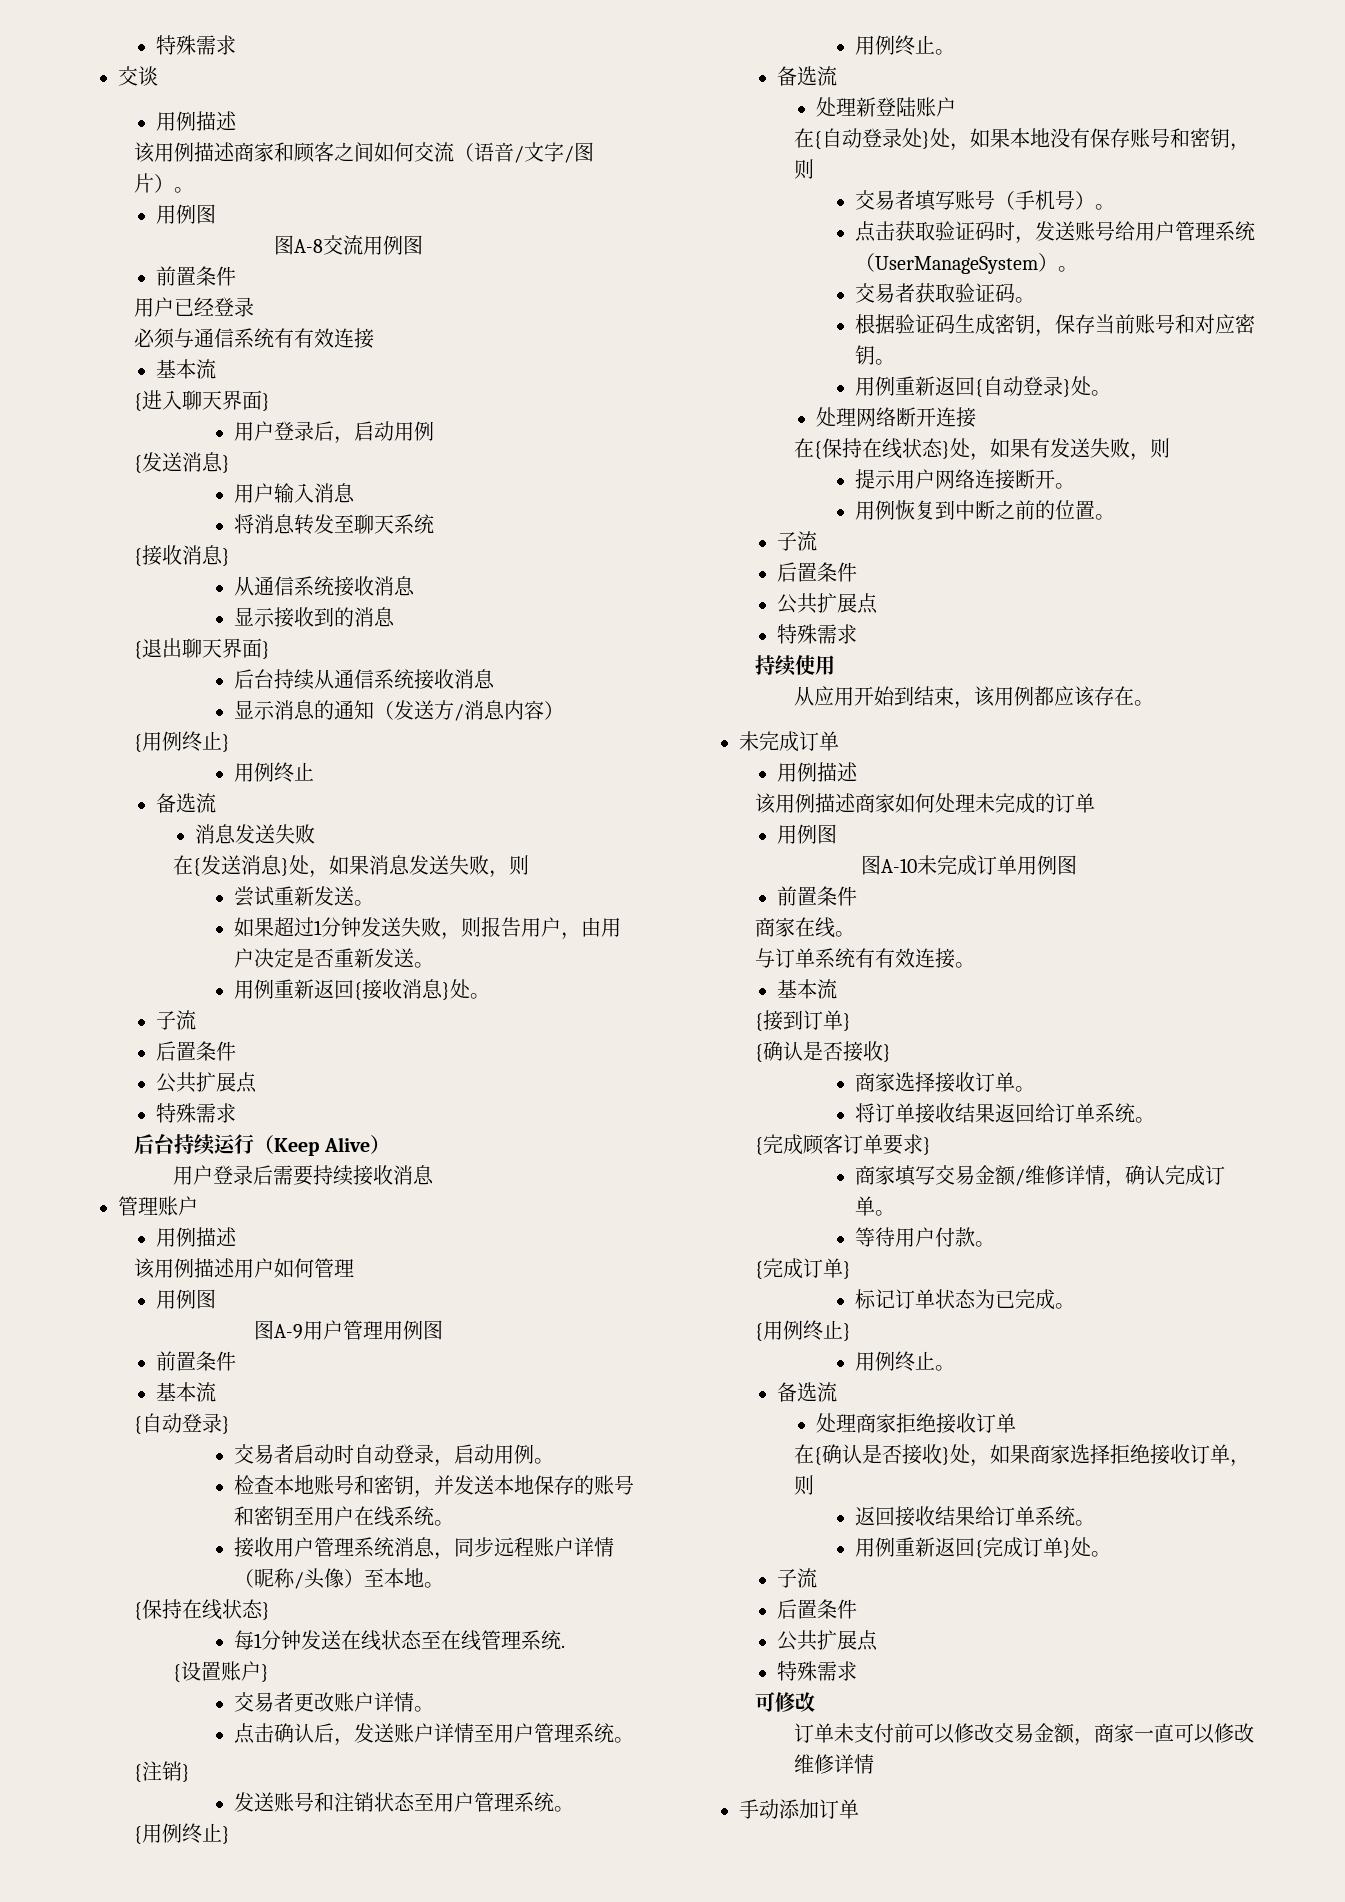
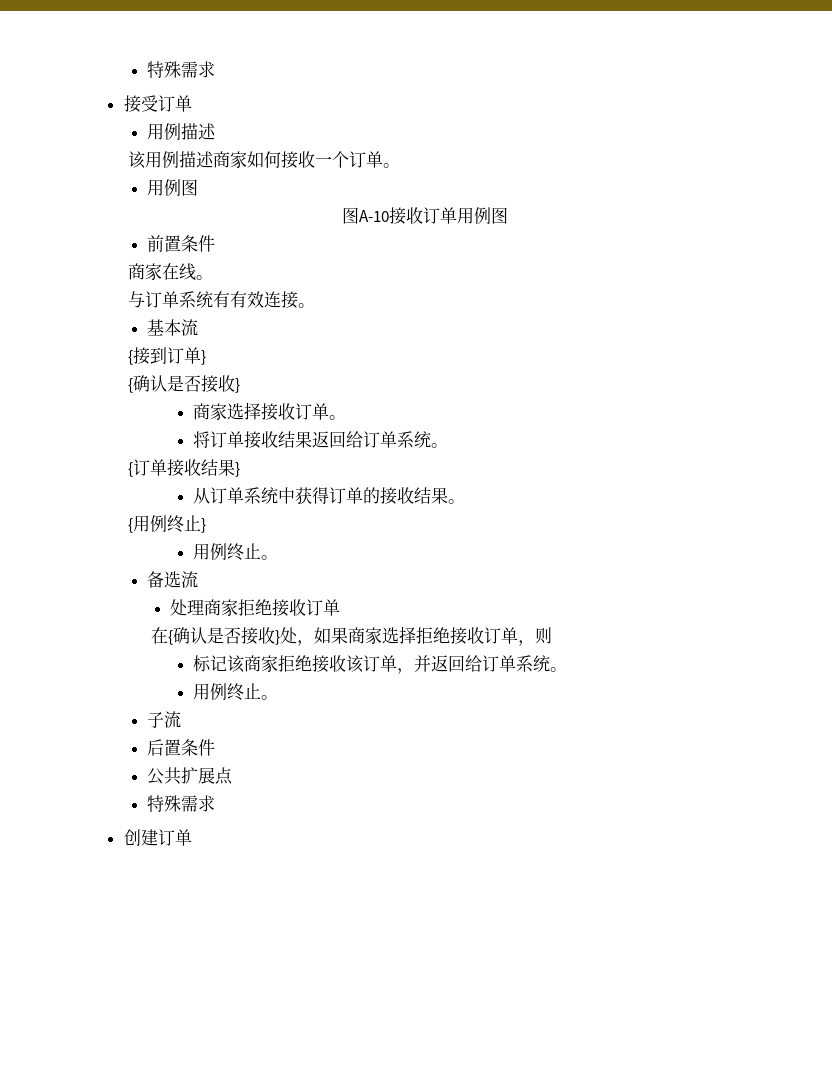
[156,35,237,55] [117,66,158,86] [156,111,238,131] [134,142,595,163] [134,173,195,193] [156,204,217,224] [273,235,423,255] [156,266,237,286] [134,297,255,317] [134,328,375,349] [156,359,217,379] [134,390,271,411] [233,421,434,444] [134,452,231,473] [233,483,355,503] [233,514,434,535] [134,545,231,566] [233,576,415,597] [233,607,395,628] [134,638,271,659] [233,669,495,690] [233,700,564,721] [134,731,231,752] [233,762,314,783] [156,793,217,813] [194,824,315,844] [172,855,529,878] [233,886,374,907] [233,917,621,940] [233,948,434,968] [233,979,490,1000] [156,1010,197,1030] [156,1041,237,1061] [156,1072,258,1093] [156,1103,237,1123] [134,1134,390,1156] [172,1165,434,1186] [117,1196,198,1216] [156,1227,238,1247] [134,1258,355,1279] [156,1289,217,1309] [253,1320,443,1340] [156,1351,237,1371] [156,1382,217,1402] [134,1413,231,1434] [233,1444,554,1467] [233,1475,634,1498] [233,1506,454,1527] [233,1537,614,1560] [233,1568,444,1589] [134,1599,271,1620] [233,1630,565,1651] [172,1661,269,1682] [233,1692,434,1712] [233,1723,634,1746] [134,1761,191,1782] [233,1792,574,1812] [134,1823,231,1844] [854,35,955,56] [777,66,838,86] [815,97,956,117] [793,128,1250,151] [793,159,814,179] [854,190,1115,211] [854,221,1255,244] [854,253,1078,274] [854,283,1035,303] [854,314,1255,337] [854,345,895,365] [854,376,1111,397] [815,407,976,428] [793,438,1170,461] [854,469,1075,490] [854,500,1115,520] [777,531,818,551] [777,562,858,582] [777,593,879,614] [777,624,858,644] [755,655,836,676] [793,686,1154,709] [738,731,799,752] 特殊需求 // 交谈 // 用例描述 // 该用例描述商家和顾客之间如何交流（语音/文字/图片）。 // 用例图 // 图A-8交流用例图 // 前置条件 // 用户已经登录 // 必须与通信系统有有效连接 // 基本流 // {进入聊天界面} // 用户登录后，启动用例 // {发送消息} // 用户输入消息 // 将消息转发至聊天系统 // {接收消息} // 从通信系统接收消息 // 显示接收到的消息 // {退出聊天界面} // 后台持续从通信系统接收消息 // 显示消息的通知（发送方/消息内容） // {用例终止} // 用例终止 // 备选流 // 消息发送失败 // 在{发送消息}处，如果消息发送失败，则 // 尝试重新发送。 // 如果超过1分钟发送失败，则报告用户，由用户决定是否重新发送。 // 用例重新返回{接收消息}处。 // 子流 // 后置条件 // 公共扩展点 // 特殊需求 // 后台持续运行（Keep Alive） // 用户登录后需要持续接收消息 // 管理账户 // 用例描述 // 该用例描述用户如何管理 // 用例图 // 图A-9用户管理用例图 // 前置条件 // 基本流 // {自动登录} // 交易者启动时自动登录，启动用例。 // 检查本地账号和密钥，并发送本地保存的账号和密钥至用户在线系统。 // 接收用户管理系统消息，同步远程账户详情（昵称/头像）至本地。 // {保持在线状态} // 每1分钟发送在线状态至在线管理系统. // {设置账户} // 交易者更改账户详情。 // 点击确认后，发送账户详情至用户管理系统。 // {注销} // 发送账号和注销状态至用户管理系统。 // {用例终止} // 用例终止。 // 备选流 // 处理新登陆账户 // 在{自动登录处}处，如果本地没有保存账号和密钥，则 // 交易者填写账号（手机号）。 // 点击获取验证码时，发送账号给用户管理系统（UserManageSystem）。 // 交易者获取验证码。 // 根据验证码生成密钥，保存当前账号和对应密钥。 // 用例重新返回{自动登录}处。 // 处理网络断开连接 // 在{保持在线状态}处，如果有发送失败，则 // 提示用户网络连接断开。 // 用例恢复到中断之前的位置。 // 子流 // 后置条件 // 公共扩展点 // 特殊需求 // 持续使用 // 从应用开始到结束，该用例都应该存在。 // 未完成 -> [146,61,215,79] [123,95,158,113] 特殊需求 // 接受
[935,793,1096,814] 处理未完成的订单 -> [281,151,401,169] 接收一个订单。
[917,855,977,876] 未完成 -> [389,207,423,225] 接收
[763,1134,932,1155] [854,1165,1225,1188] [854,1196,895,1216] [854,1227,995,1247] [755,1258,852,1279] [854,1289,1055,1310] 完成顾客订单要求} // 商家填写交易金额/维修详情，确认完成订单。 // 等待用户付款。 // {完成订单} // 标记订单状态为已完成 -> [133,459,241,477] [193,487,449,505] 订单接收结果} // 从订单系统中获得订单的接收结果
[854,1506,1095,1527] [854,1537,1111,1558] [777,1568,818,1588] [777,1599,858,1619] [777,1630,879,1651] [777,1661,858,1681] [755,1692,816,1712] [793,1723,1254,1746] [793,1754,874,1774] [738,1799,819,1819] 返回接收结果给订单系统。 // 用例重新返回{完成订单}处。 // 子流 // 后置条件 // 公共扩展点 // 特殊需求 // 可修改 // 订单未支付前可以修改交易金额，商家一直可以修改维修详情 // 手动添加 -> [193,655,568,674] [193,683,279,701] [146,711,181,728] [146,739,215,756] [146,767,233,785] [146,795,215,813] [123,829,158,846] 标记该商家拒绝接收该订单，并返回给订单系统。 // 用例终止。 // 子流 // 后置条件 // 公共扩展点 // 特殊需求 // 创建

